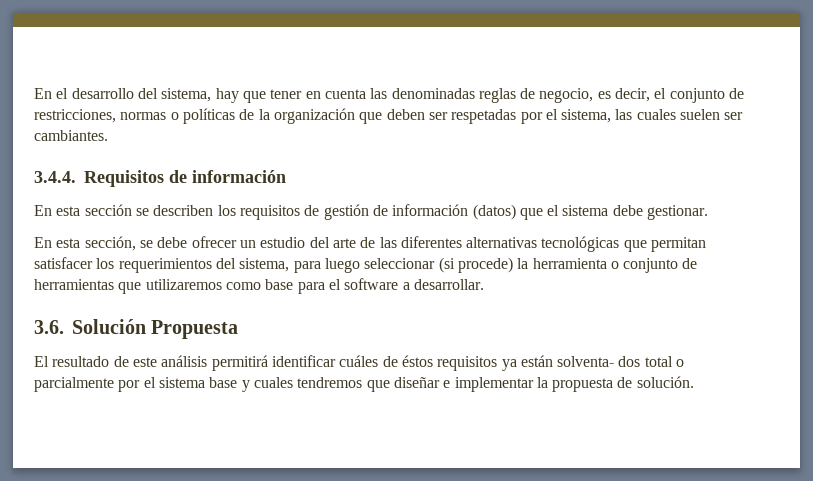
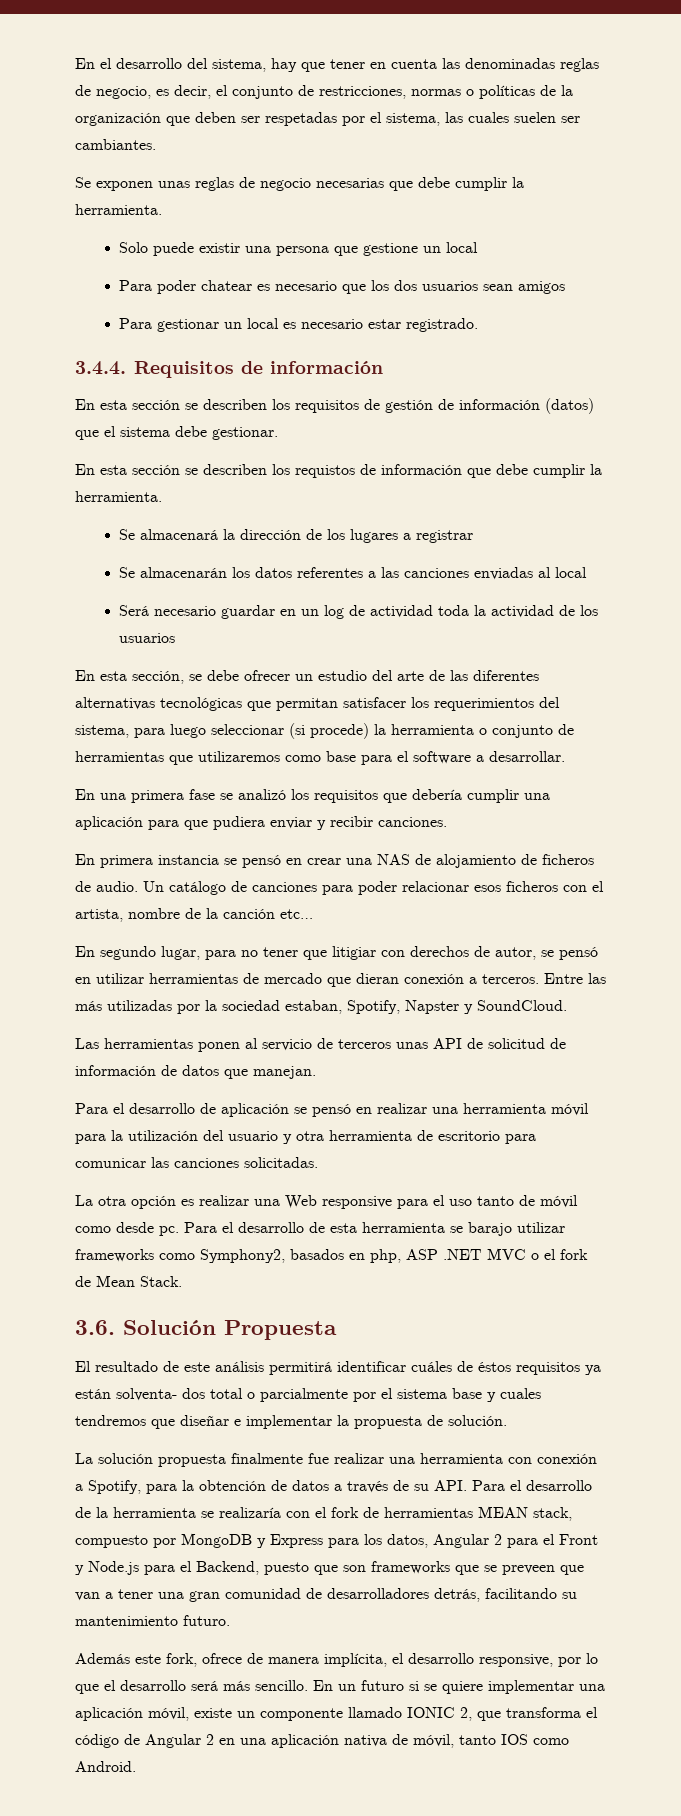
(108, 135) none -> [75,177,524,191] [75,204,162,215] [119,242,479,256] [119,280,566,294] [119,318,479,332] // Se exponen unas reglas de negocio necesarias que debe cumplir la herramienta. // Solo puede existir una persona que gestione un local // Para poder chatear es necesario que los dos usuarios sean amigos // Para gestionar un local es necesario estar registrado.
(709, 212) none -> [75,464,602,478] [75,491,162,502] [119,529,474,543] [119,567,588,580] [119,605,599,619] [119,633,176,643] // En esta sección se describen los requistos de información que debe cumplir la herramienta. // Se almacenará la dirección de los lugares a registrar // Se almacenarán los datos referentes a las canciones enviadas al local // Será necesario guardar en un log de actividad toda la actividad de los usuarios
(484, 284) none -> [75,789,550,803] [75,816,447,830] [75,854,594,868] [75,881,604,895] [75,908,313,922] [75,946,598,960] [75,973,606,987] [75,1000,567,1014] [75,1038,566,1052] [75,1065,316,1079] [75,1103,589,1117] [75,1130,536,1144] [75,1157,318,1168] [75,1195,578,1209] [75,1222,565,1236] [75,1248,588,1263] [75,1275,182,1287] // En una primera fase se analizó los requisitos que debería cumplir una aplicación para que pudiera enviar y recibir canciones. // En primera instancia se pensó en crear una NAS de alojamiento de ficheros de audio. Un catálogo de canciones para poder relacionar esos ficheros con el artista, nombre de la canción etc… // En segundo lugar, para no tener que litigiar con derechos de autor, se pensó en utilizar herramientas de mercado que dieran conexión a terceros. Entre las más utilizadas por la sociedad estaban, Spotify, Napster y SoundCloud. // Las herramientas ponen al servicio de terceros unas API de solicitud de información de datos que manejan. // Para el desarrollo de aplicación se pensó en realizar una herramienta móvil para la utilización del usuario y otra herramienta de escritorio para comunicar las canciones solicitadas. // La otra opción es realizar una Web responsive para el uso tanto de móvil como desde pc. Para el desarrollo de esta herramienta se barajo utilizar frameworks como Symphony2, basados en php, ASP .NET MVC o el fork de Mean Stack.
(694, 382) none -> [75,1453,597,1467] [75,1480,592,1494] [75,1506,572,1521] [75,1533,598,1548] [75,1561,584,1575] [75,1588,577,1602] [75,1615,230,1626] [75,1653,598,1667] [75,1680,605,1694] [75,1707,598,1721] [75,1734,569,1748] [75,1761,136,1772] // La solución propuesta finalmente fue realizar una herramienta con conexión a Spotify, para la obtención de datos a través de su API. Para el desarrollo de la herramienta se realizaría con el fork de herramientas MEAN stack, compuesto por MongoDB y Express para los datos, Angular 2 para el Front y Node.js para el Backend, puesto que son frameworks que se preveen que van a tener una gran comunidad de desarrolladores detrás, facilitando su mantenimiento futuro. // Además este fork, ofrece de manera implícita, el desarrollo responsive, por lo que el desarrollo será más sencillo. En un futuro si se quiere implementar una aplicación móvil, existe un componente llamado IONIC 2, que transforma el código de Angular 2 en una aplicación nativa de móvil, tanto IOS como Android.

